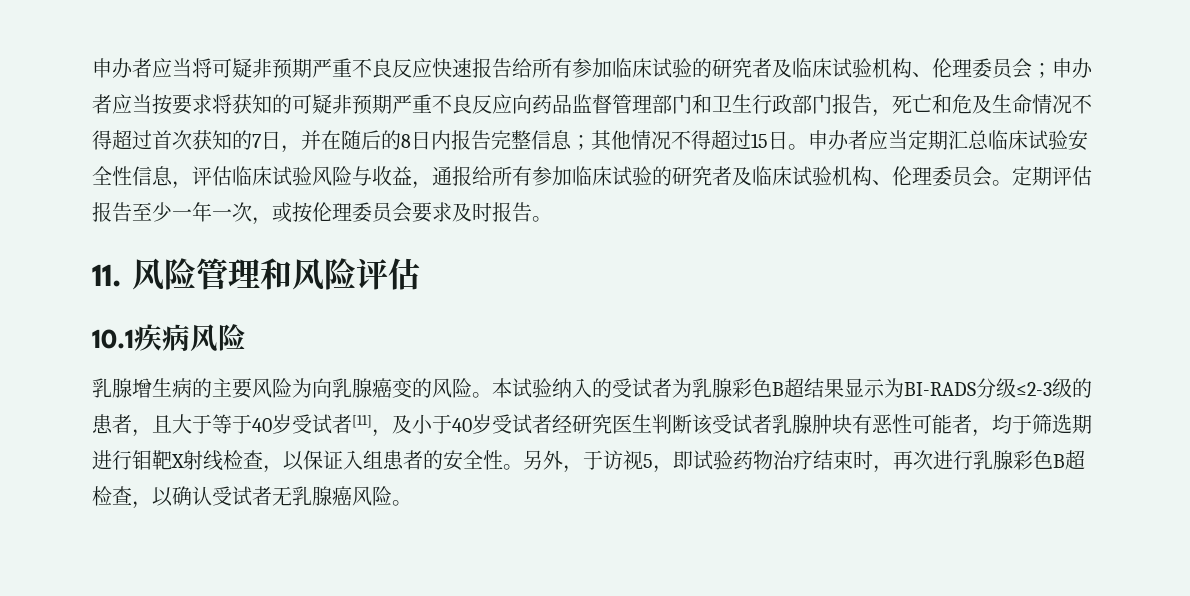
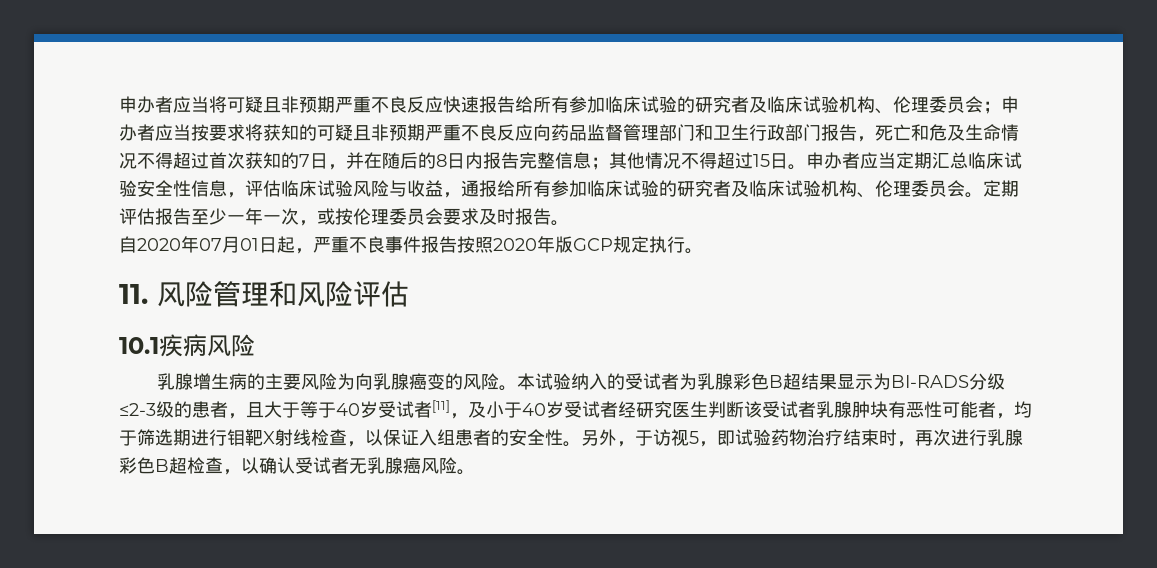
(252, 68) none -> [263,97,281,113] 且
(332, 104) none -> [353,125,371,141] 且
(552, 219) none -> [119,236,703,254] // 自2020年07月01日起，严重不良事件报告按照2020年版GCP规定执行。

